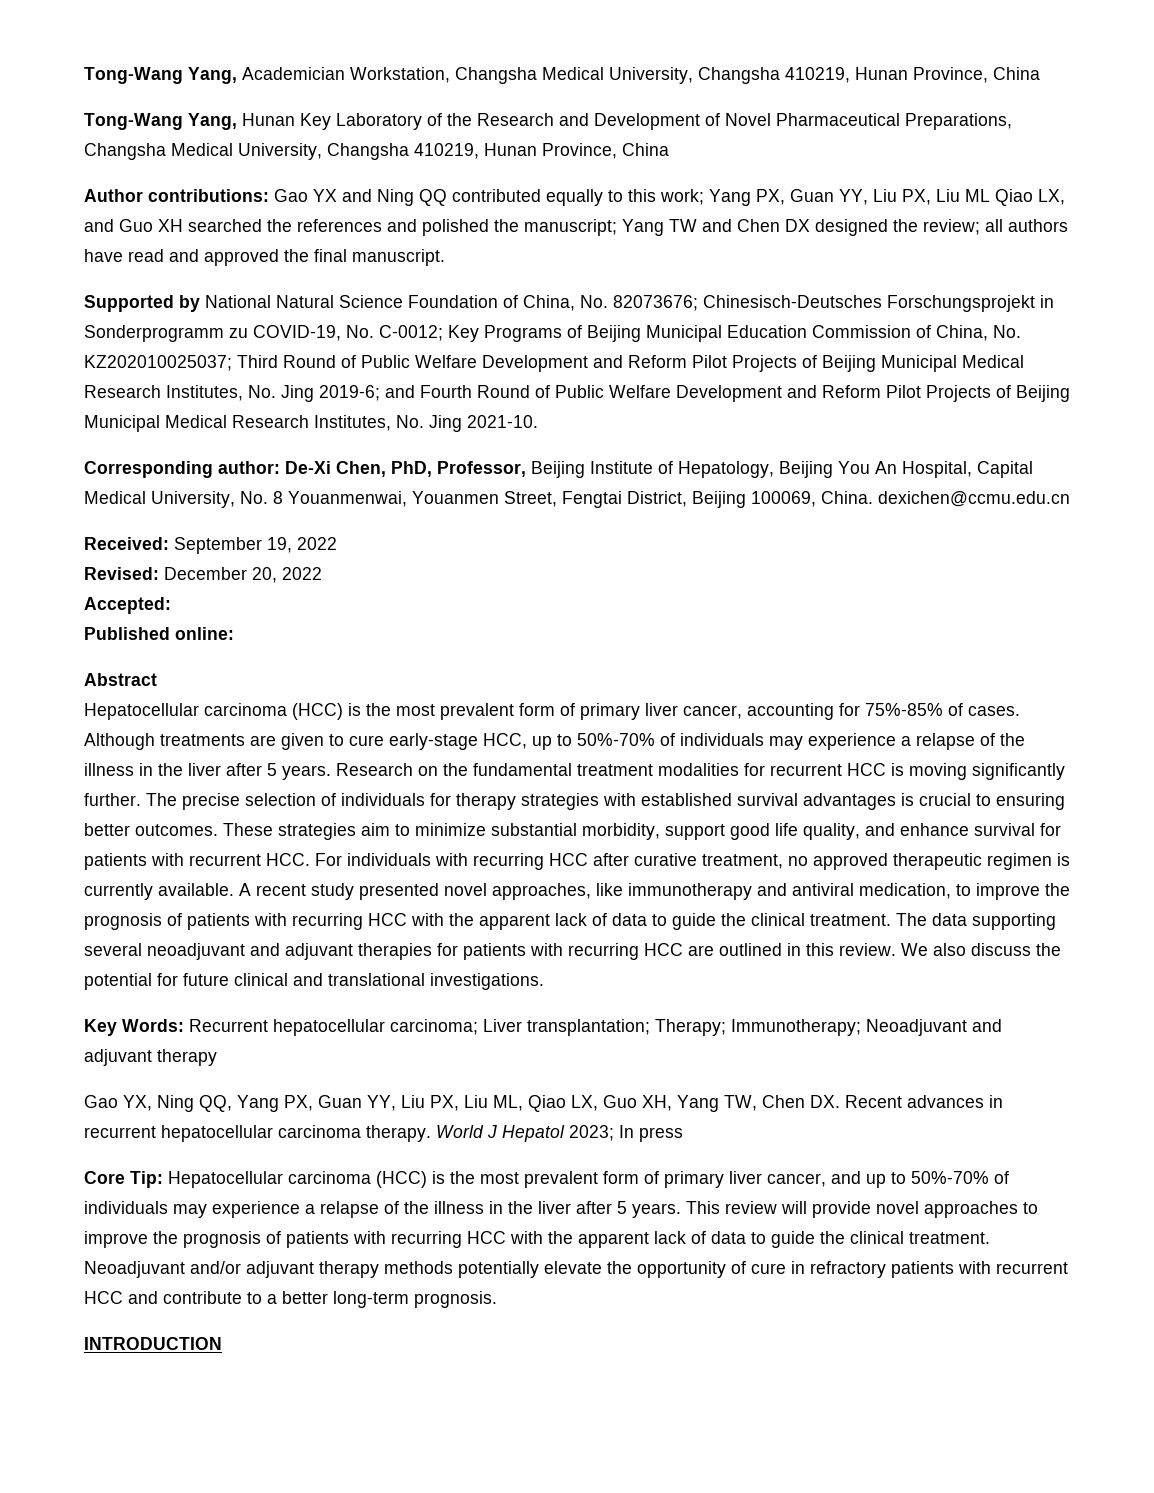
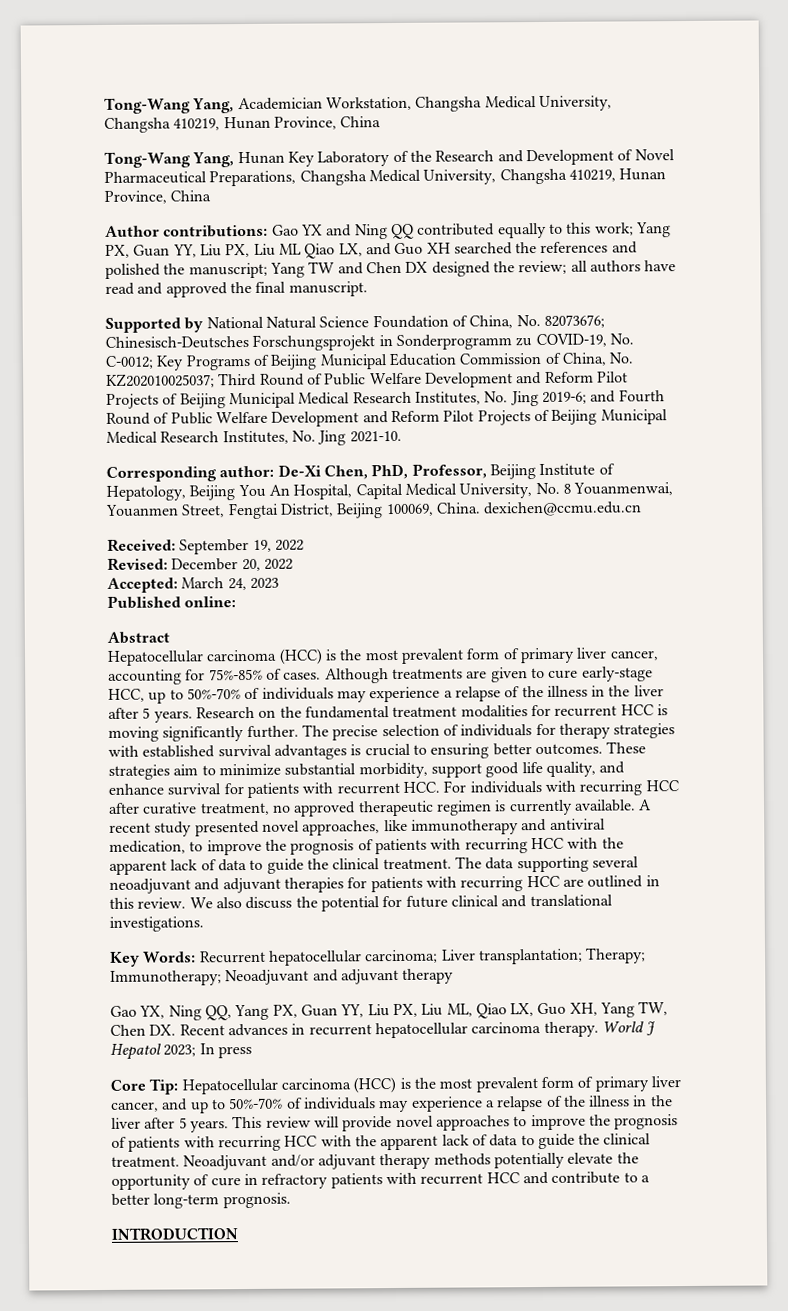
(171, 605) none -> [181,577,279,591] March 24, 2023

